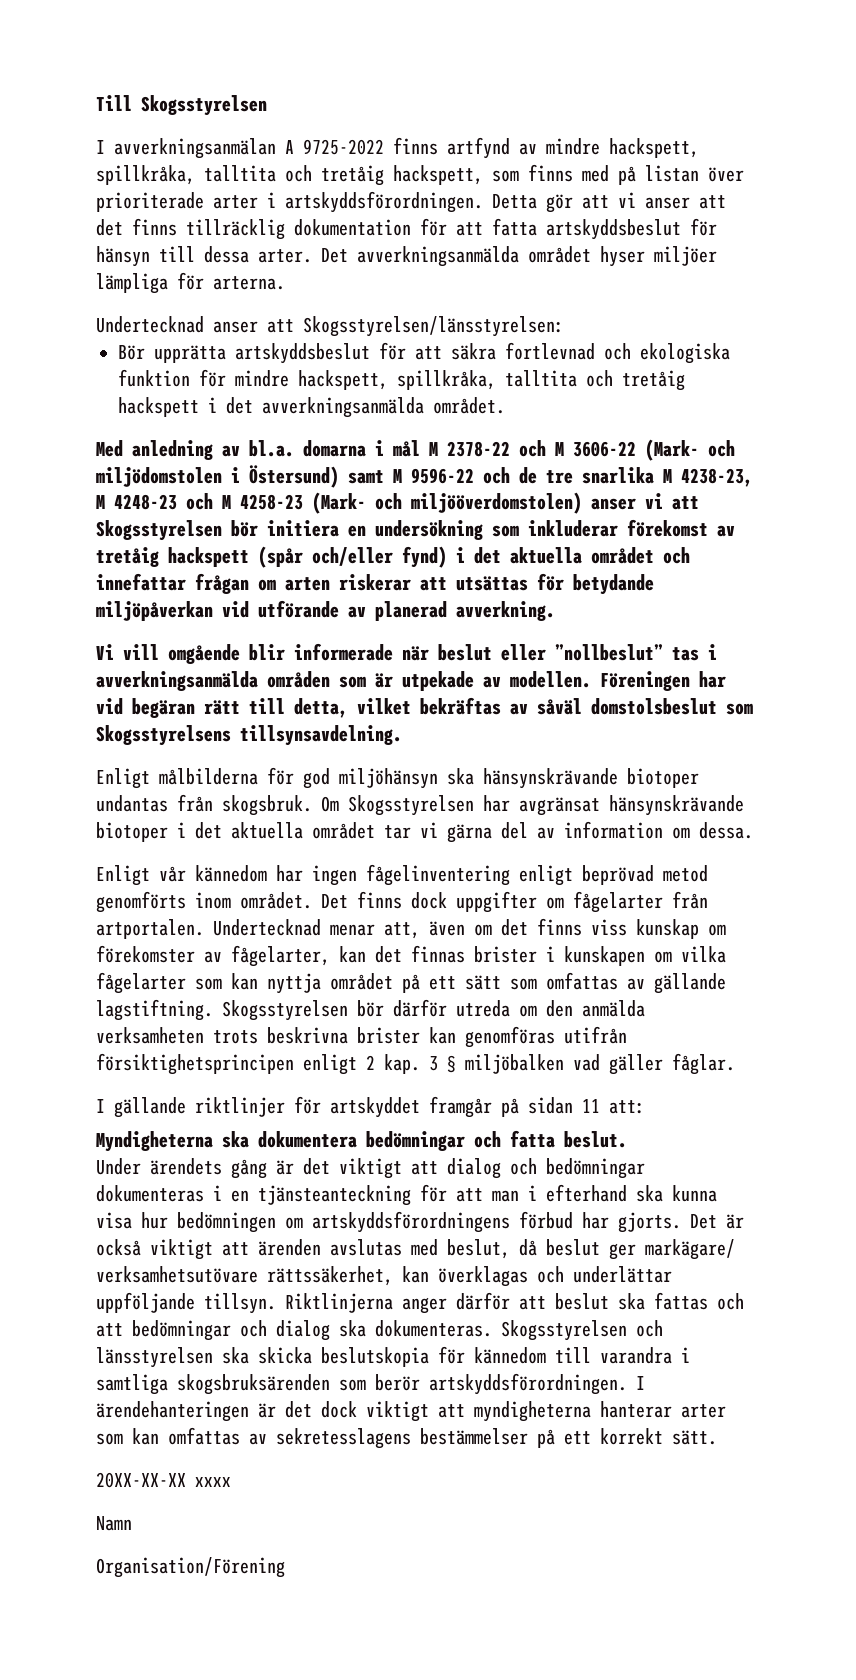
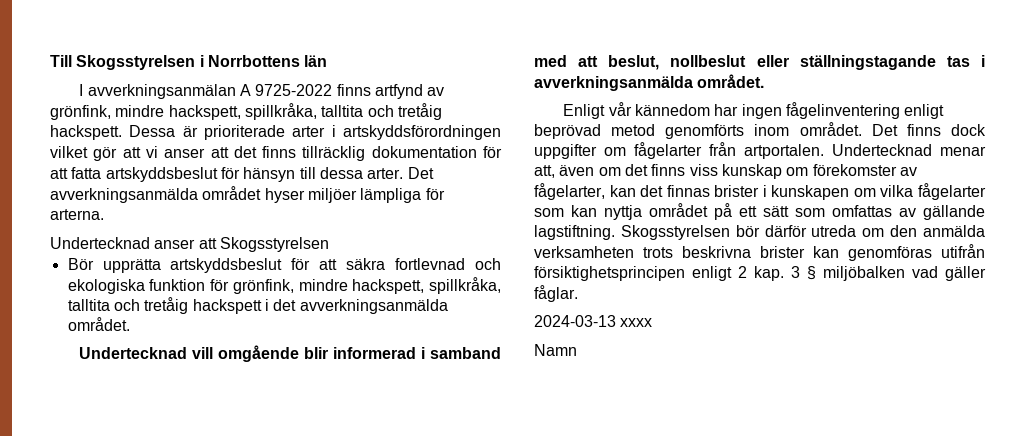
(267, 105) none -> [199,55,328,67] i Norrbottens län
[546,138,699,158] [96,164,744,186] mindre hackspett, spillkråka, talltita och tretåig hackspett, som finns med på listan över -> [50,103,442,120] [50,125,198,140] grönfink, mindre hackspett, spillkråka, talltita och tretåig hackspett. Dessa är
[285,191,537,213] artskyddsförordningen. Detta -> [343,125,501,140] [50,146,88,158] artskyddsförordningen vilket
[303,316,564,337] Skogsstyrelsen/länsstyrelsen: -> [219,237,329,252] Skogsstyrelsen
(226, 378) none -> [232,279,294,294] grönfink,
[96,439,735,461] [96,465,753,488] [96,492,699,514] [96,519,735,541] [96,546,690,568] [96,573,654,595] [96,600,555,621] [96,643,717,664] [96,671,726,691] [96,697,753,718] [96,725,402,746] [96,767,699,789] [96,794,744,816] [96,821,753,843] Med anledning av bl.a. domarna i mål M 2378-22 och M 3606-22 (Mark- och miljödomstolen i Östersund) samt M 9596-22 och de tre snarlika M 4238-23, M 4248-23 och M 4258-23 (Mark- och miljööverdomstolen) anser vi att Skogsstyrelsen bör initiera en undersökning som inkluderar förekomst av tretåig hackspett (spår och/eller fynd) i det aktuella området och innefattar frågan om arten riskerar att utsättas för betydande miljöpåverkan vid utförande av planerad avverkning. // Vi vill omgående blir informerade när beslut eller ”nollbeslut” tas i avverkningsanmälda områden som är utpekade av modellen. Föreningen har vid begäran rätt till detta, vilket bekräftas av såväl domstolsbeslut som Skogsstyrelsens tillsynsavdelning. // Enligt målbilderna för god miljöhänsyn ska hänsynskrävande biotoper undantas från skogsbruk. Om Skogsstyrelsen har avgränsat hänsynskrävande biotoper i det aktuella området tar vi gärna del av information om dessa. -> [79,345,502,362] [534,55,985,70] [534,74,765,91] Undertecknad vill omgående blir informerad i samband med att beslut, nollbeslut eller ställningstagande tas i avverkningsanmälda området.
[96,1096,645,1118] [96,1130,627,1152] [96,1158,645,1179] [96,1184,717,1206] [96,1211,744,1233] [96,1239,735,1260] [96,1266,672,1287] [96,1292,744,1314] [96,1320,663,1341] [96,1346,690,1368] [96,1373,645,1395] [96,1401,726,1422] [96,1427,717,1449] [96,1472,186,1488] I gällande riktlinjer för artskyddet framgår på sidan 11 att: // Myndigheterna ska dokumentera bedömningar och fatta beslut. // Under ärendets gång är det viktigt att dialog och bedömningar dokumenteras i en tjänsteanteckning för att man i efterhand ska kunna visa hur bedömningen om artskyddsförordningens förbud har gjorts. Det är också viktigt att ärenden avslutas med beslut, då beslut ger markägare/ verksamhetsutövare rättssäkerhet, kan överklagas och underlättar uppföljande tillsyn. Riktlinjerna anger därför att beslut ska fattas och att bedömningar och dialog ska dokumenteras. Skogsstyrelsen och länsstyrelsen ska skicka beslutskopia för kännedom till varandra i samtliga skogsbruksärenden som berör artskyddsförordningen. I ärendehanteringen är det dock viktigt att myndigheterna hanterar arter som kan omfattas av sekretesslagens bestämmelser på ett korrekt sätt. // 20XX-XX-XX -> [534,315,616,327] 2024-03-13
[96,1557,285,1578] // Organisation/Förening -> (577, 350) none

